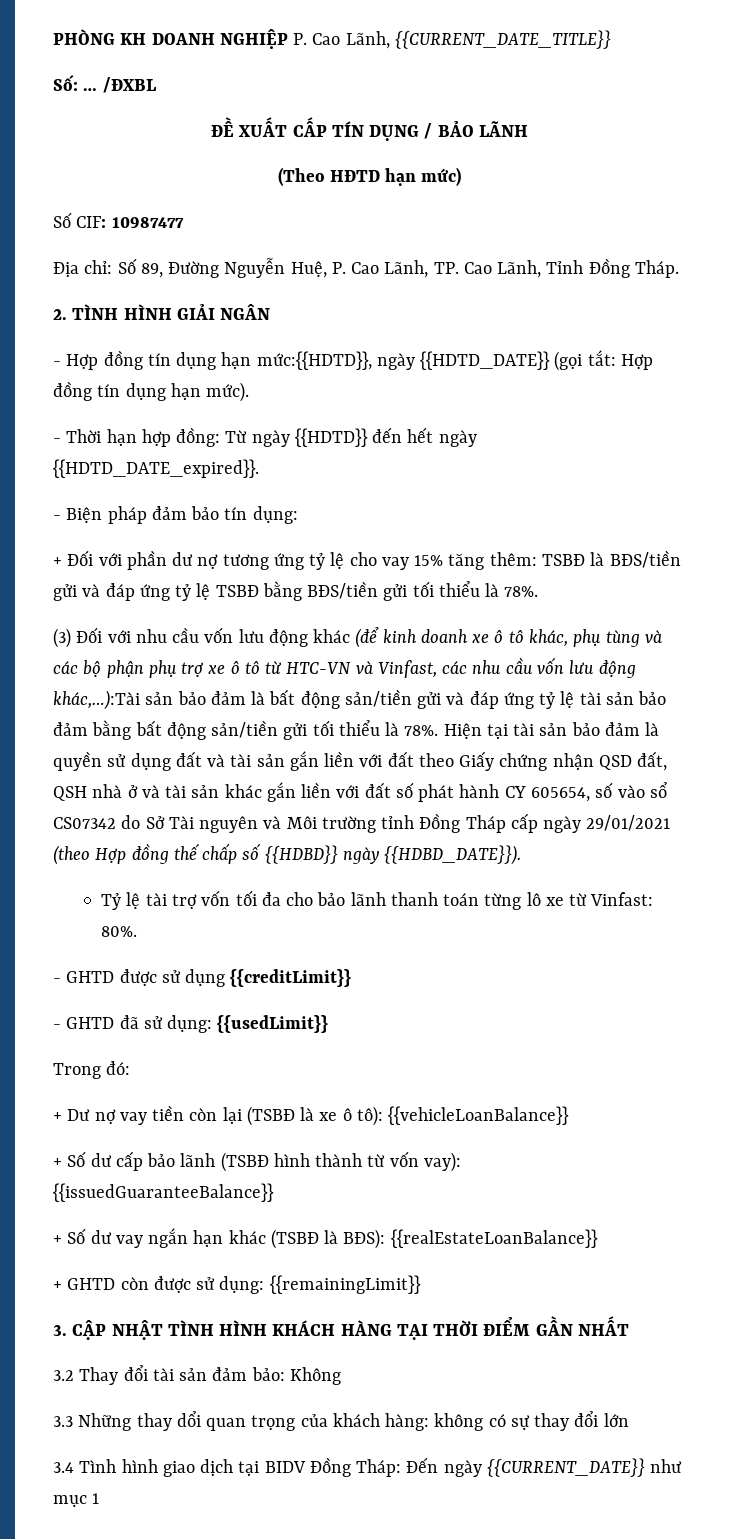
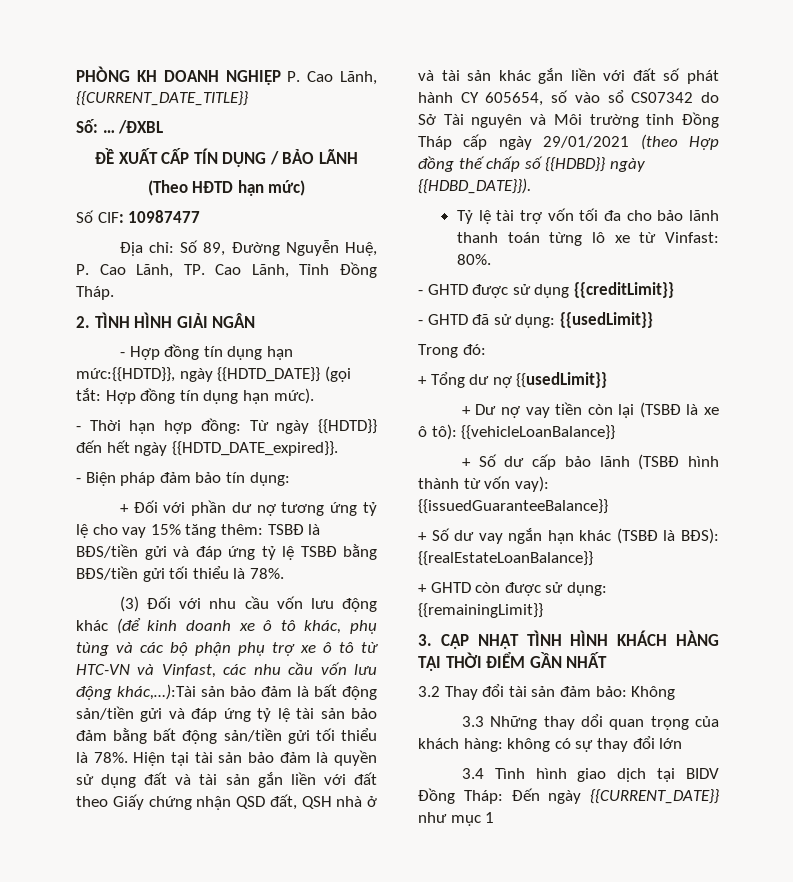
(131, 1068) none -> [418,372,608,388] // + Tổng dư nợ {{usedLimit}}

